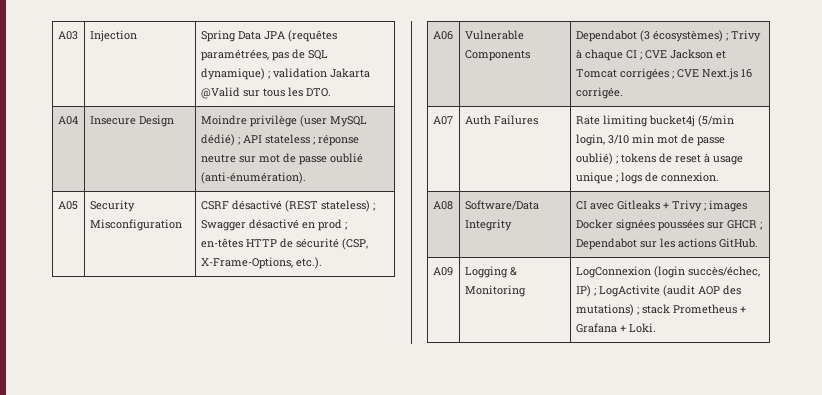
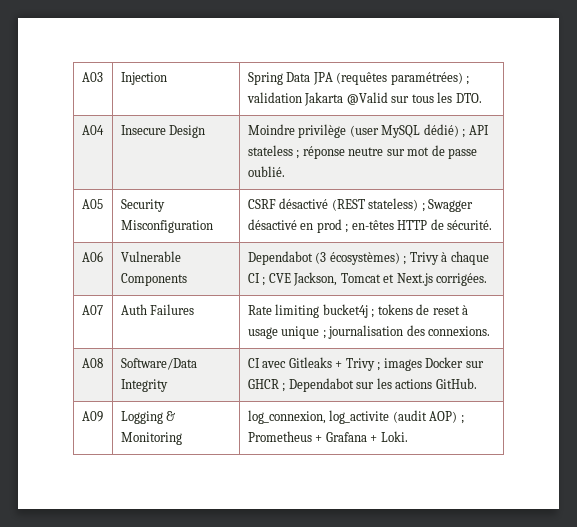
[200,49,328,61] [200,68,265,80] paramétrées, pas de SQL dynamique) -> [390,72,463,85] paramétrées)
[329,153,363,163] [200,172,306,184] oublié (anti-énumération). -> [247,166,285,177] oublié.
[295,238,368,250] [200,257,322,269] sécurité (CSP, X-Frame-Options, etc.). -> [447,220,493,230] sécurité.
[669,49,726,59] [575,68,752,80] [575,87,623,99] Jackson et Tomcat corrigées ; CVE Next.js 16 corrigée. -> [293,272,488,286] Jackson, Tomcat et Next.js corrigées.
[697,115,734,127] [575,134,725,146] [575,153,613,165] (5/min login, 3/10 min mot de passe oublié) -> (368, 311) none
[620,172,719,184] logs de connexion. -> [328,325,491,339] journalisation des connexions.
[615,219,704,231] signées poussées -> (464, 362) none
[575,266,760,278] [575,285,741,297] [575,304,670,316] LogConnexion (login succès/échec, IP) ; LogActivite (audit AOP des mutations) ; stack -> [247,410,464,424] log_connexion, log_activite (audit AOP) ;

